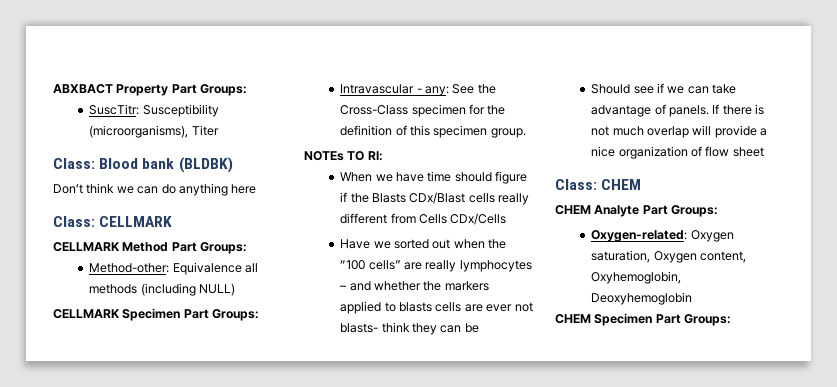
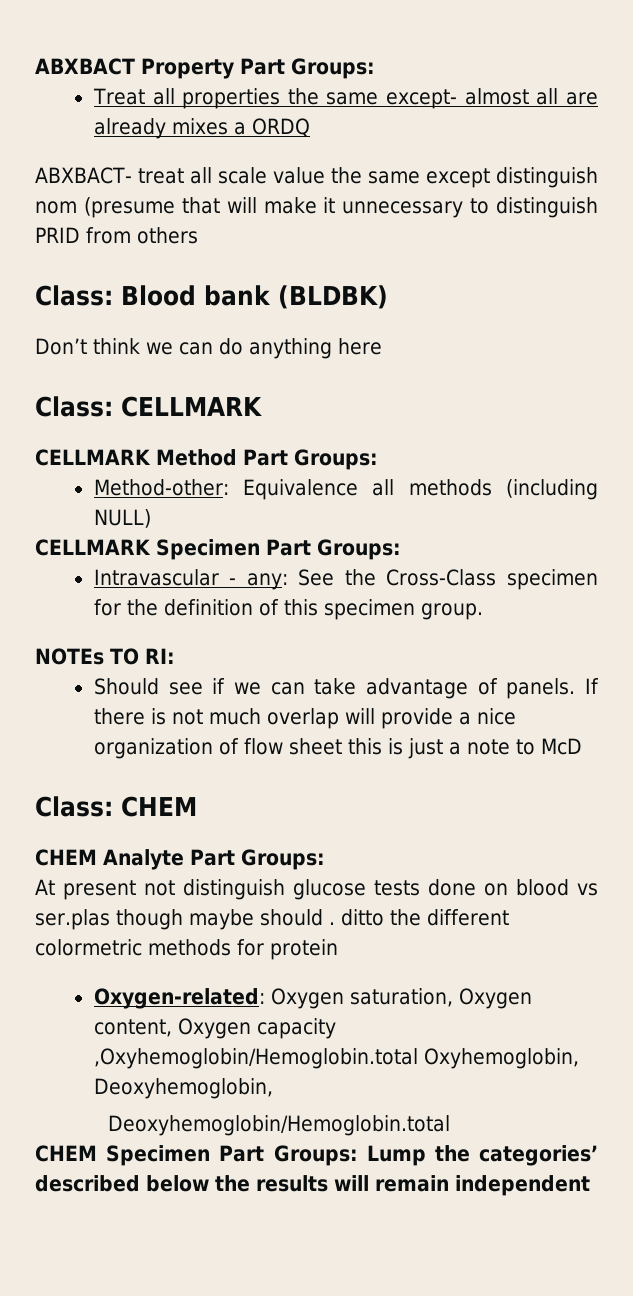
[89,104,219,117] [89,125,219,138] SuscTitr: Susceptibility (microorganisms), Titer -> [92,88,599,109] [93,118,310,139] [35,167,598,188] [35,197,598,218] [35,227,198,244] Treat all properties the same except- almost all are already mixes a ORDQ // ABXBACT- treat all scale value the same except distinguish nom (presume that will make it unnecessary to distinguish PRID from others
[340,171,528,184] [340,192,530,205] [340,213,507,225] [340,239,507,249] [340,260,532,272] [339,281,489,291] [340,301,533,314] [340,322,479,335] // When we have time should figure if the Blasts CDx/Blast cells really different from Cells CDx/Cells // Have we sorted out when the “100 cells” are really lymphocytes – and whether the markers applied to blasts cells are ever not blasts- think they can be -> (175, 656) none
(764, 152) none -> [347,738,582,759] this is just a note to McD
(719, 211) none -> [35,879,598,900] [35,909,509,930] [35,939,338,960] // At present not distinguish glucose tests done on blood vs ser.plas though maybe should . ditto the different colormetric methods for protein
[591,271,682,284] [591,292,693,305] [555,313,732,326] Oxyhemoglobin, Deoxyhemoglobin // CHEM Specimen Part Groups: -> [177,1018,336,1039] [93,1048,579,1069] [93,1078,273,1099] [107,1115,450,1136] [35,1145,598,1166] [35,1175,590,1196] Oxygen capacity ,Oxyhemoglobin/Hemoglobin.total Oxyhemoglobin, Deoxyhemoglobin, // Deoxyhemoglobin/Hemoglobin.total // CHEM Specimen Part Groups: Lump the categories’ described below the results will remain independent

